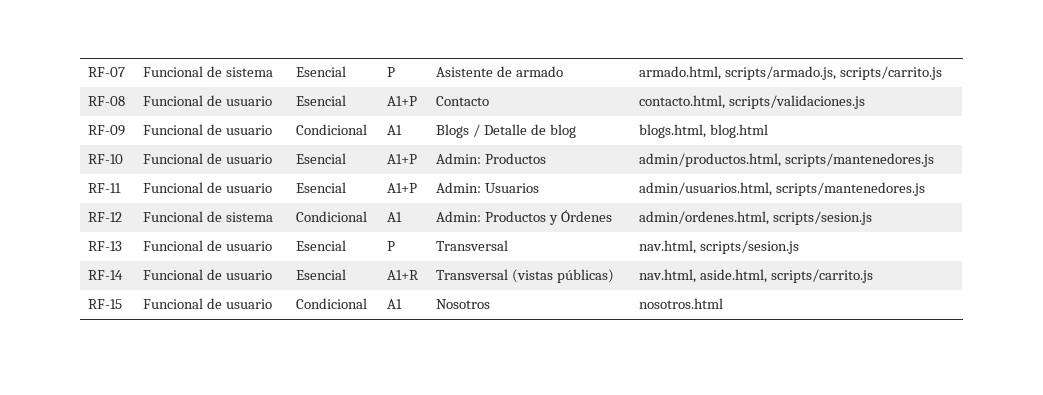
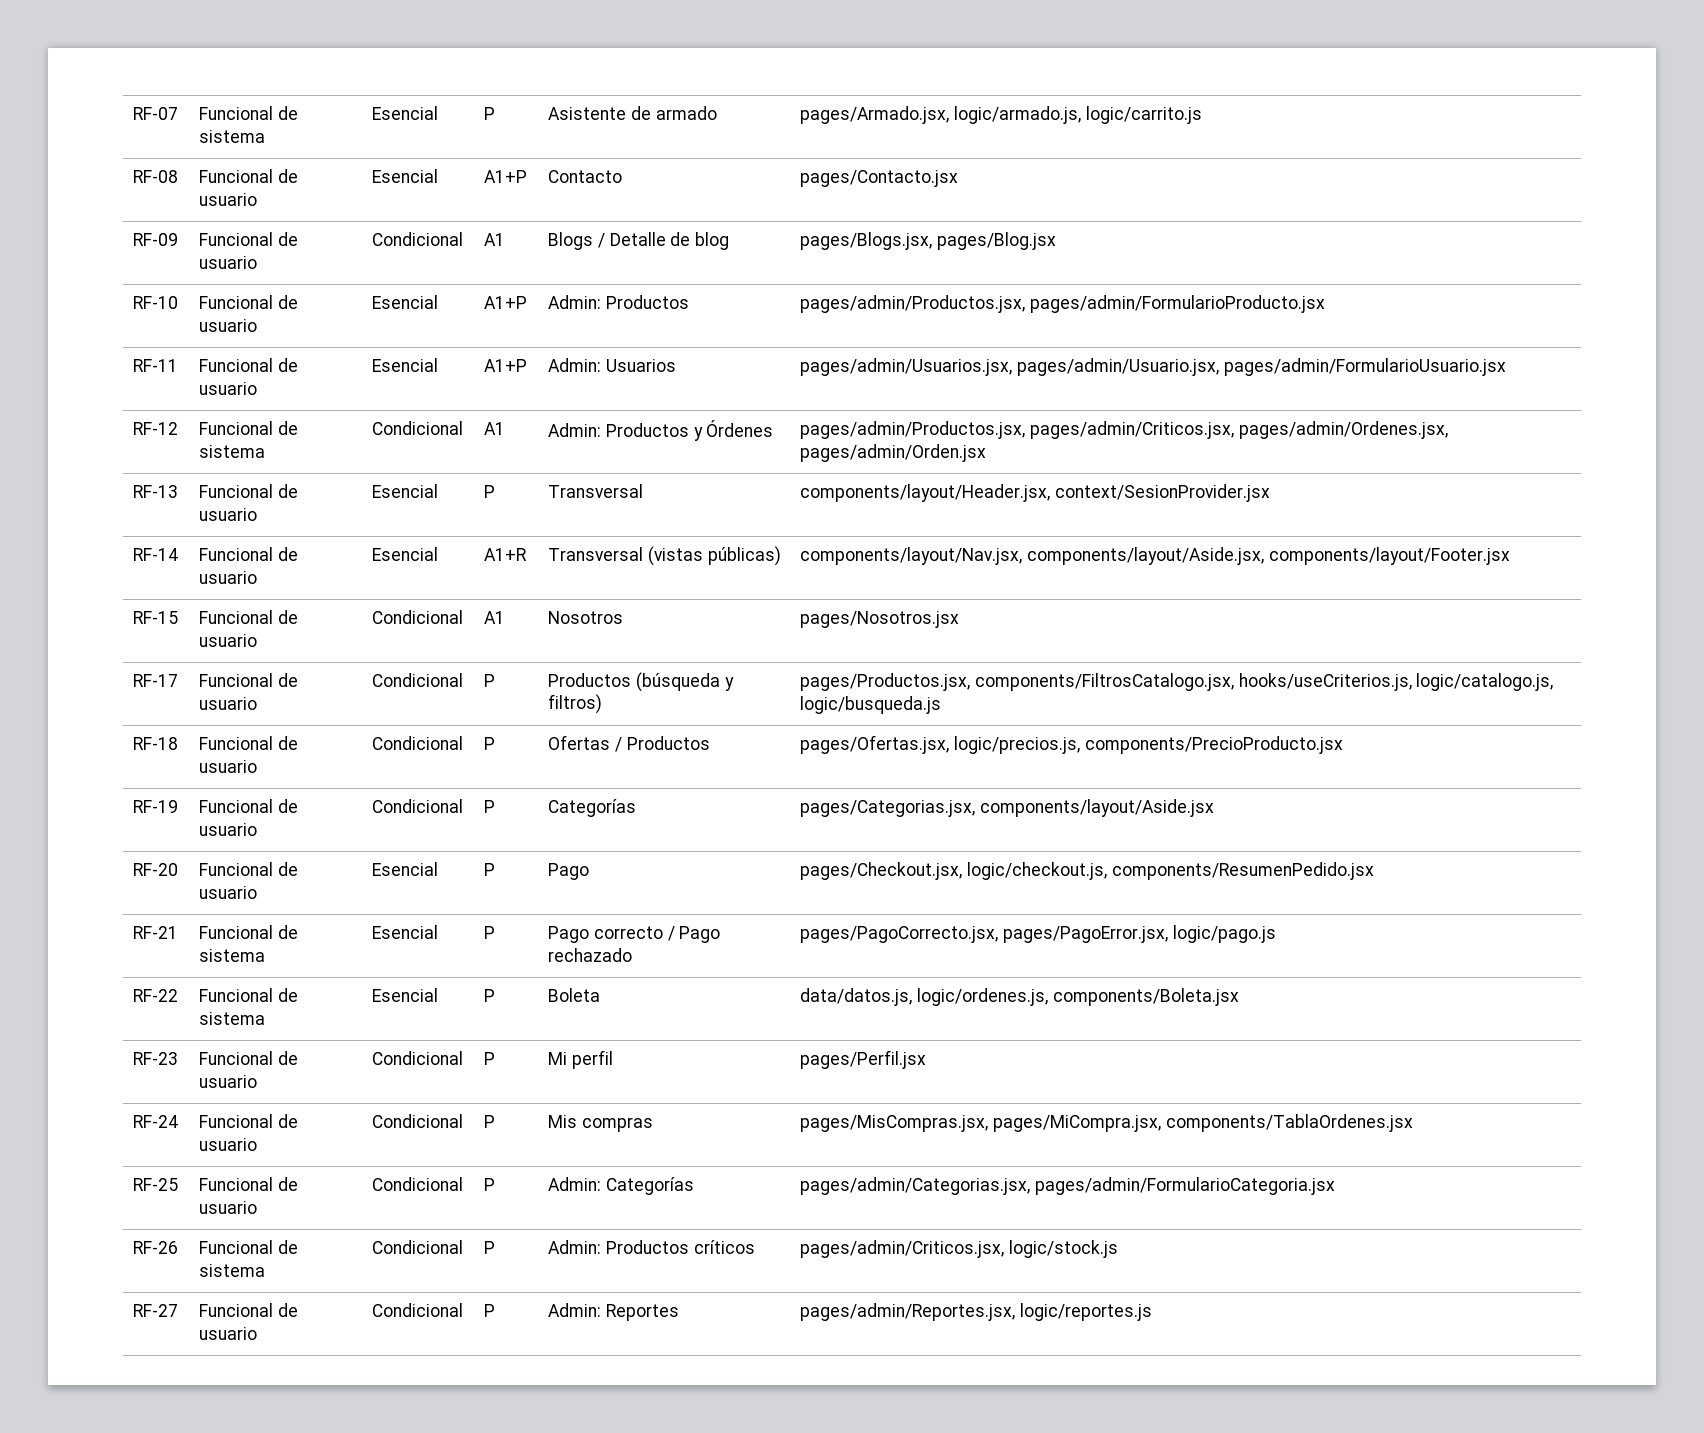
[639,66,942,80] armado.html, scripts/armado.js, scripts/carrito.js -> [800,106,1202,124] pages/Armado.jsx, logic/armado.js, logic/carrito.js
[639,95,866,109] contacto.html, scripts/validaciones.js -> [800,170,959,187] pages/Contacto.jsx
[639,124,769,138] blogs.html, blog.html -> [800,232,1056,250] pages/Blogs.jsx, pages/Blog.jsx
[639,153,935,167] admin/productos.html, scripts/mantenedores.js -> [800,295,1325,313] pages/admin/Productos.jsx, pages/admin/FormularioProducto.jsx
[639,182,926,196] admin/usuarios.html, scripts/mantenedores.js -> [800,358,1506,376] pages/admin/Usuarios.jsx, pages/admin/Usuario.jsx, pages/admin/FormularioUsuario.jsx
[639,211,873,225] admin/ordenes.html, scripts/sesion.js -> [800,421,1448,439] [800,444,987,462] pages/admin/Productos.jsx, pages/admin/Criticos.jsx, pages/admin/Ordenes.jsx, pages/admin/Orden.jsx
[639,240,800,254] nav.html, scripts/sesion.js -> [800,484,1270,502] components/layout/Header.jsx, context/SesionProvider.jsx
[639,269,873,283] nav.html, aside.html, scripts/carrito.js -> [800,547,1510,565] components/layout/Nav.jsx, components/layout/Aside.jsx, components/layout/Footer.jsx
[639,298,724,309] nosotros.html -> [800,611,960,628] [133,674,179,687] [199,673,298,687] [199,697,258,710] [372,673,464,687] [484,674,496,687] [548,672,734,692] [548,694,603,714] [800,673,1554,691] [800,696,942,714] [133,737,179,750] [199,736,298,750] [199,760,258,773] [372,736,464,750] [484,737,496,750] [548,735,710,752] [800,735,1343,754] [133,800,179,813] [199,799,298,813] [199,823,258,836] [372,799,464,813] [484,800,496,813] [548,799,637,817] [800,799,1214,817] [133,863,179,876] [199,862,298,876] [199,886,258,899] [372,862,439,876] [484,863,496,876] [548,863,590,880] [800,862,1374,880] [133,926,179,939] [199,925,298,939] [199,949,266,962] [372,925,439,939] [484,926,496,939] [548,926,721,943] [548,948,633,962] [800,925,1276,943] [133,989,179,1002] [199,988,298,1002] [199,1012,266,1025] [372,988,439,1002] [484,989,496,1002] [548,988,601,1002] [800,988,1239,1006] [133,1052,179,1065] [199,1051,298,1065] [199,1075,258,1088] [372,1051,464,1065] [484,1052,496,1065] [548,1050,613,1069] [800,1050,927,1069] [133,1115,179,1128] [199,1114,298,1128] [199,1138,258,1151] [372,1114,464,1128] [484,1115,496,1128] [548,1115,653,1132] [800,1114,1413,1132] [133,1178,179,1191] [199,1177,298,1191] [199,1201,258,1214] [372,1177,464,1191] [484,1178,496,1191] [548,1177,694,1195] [800,1177,1335,1195] [133,1241,179,1254] [199,1240,298,1254] [199,1264,266,1277] [372,1240,464,1254] [484,1241,496,1254] [548,1240,755,1254] [800,1240,1118,1258] [133,1304,179,1317] [199,1303,298,1317] [199,1327,258,1340] [372,1303,464,1317] [484,1304,496,1317] [548,1303,679,1321] [800,1303,1152,1321] pages/Nosotros.jsx // RF-17 | Funcional de usuario | Condicional | P | Productos (búsqueda y filtros) | pages/Productos.jsx, components/FiltrosCatalogo.jsx, hooks/useCriterios.js, logic/catalogo.js, logic/busqueda.js // RF-18 | Funcional de usuario | Condicional | P | Ofertas / Productos | pages/Ofertas.jsx, logic/precios.js, components/PrecioProducto.jsx // RF-19 | Funcional de usuario | Condicional | P | Categorías | pages/Categorias.jsx, components/layout/Aside.jsx // RF-20 | Funcional de usuario | Esencial | P | Pago | pages/Checkout.jsx, logic/checkout.js, components/ResumenPedido.jsx // RF-21 | Funcional de sistema | Esencial | P | Pago correcto / Pago rechazado | pages/PagoCorrecto.jsx, pages/PagoError.jsx, logic/pago.js // RF-22 | Funcional de sistema | Esencial | P | Boleta | data/datos.js, logic/ordenes.js, components/Boleta.jsx // RF-23 | Funcional de usuario | Condicional | P | Mi perfil | pages/Perfil.jsx // RF-24 | Funcional de usuario | Condicional | P | Mis compras | pages/MisCompras.jsx, pages/MiCompra.jsx, components/TablaOrdenes.jsx // RF-25 | Funcional de usuario | Condicional | P | Admin: Categorías | pages/admin/Categorias.jsx, pages/admin/FormularioCategoria.jsx // RF-26 | Funcional de sistema | Condicional | P | Admin: Productos críticos | pages/admin/Criticos.jsx, logic/stock.js // RF-27 | Funcional de usuario | Condicional | P | Admin: Reportes | pages/admin/Reportes.jsx, logic/reportes.js

